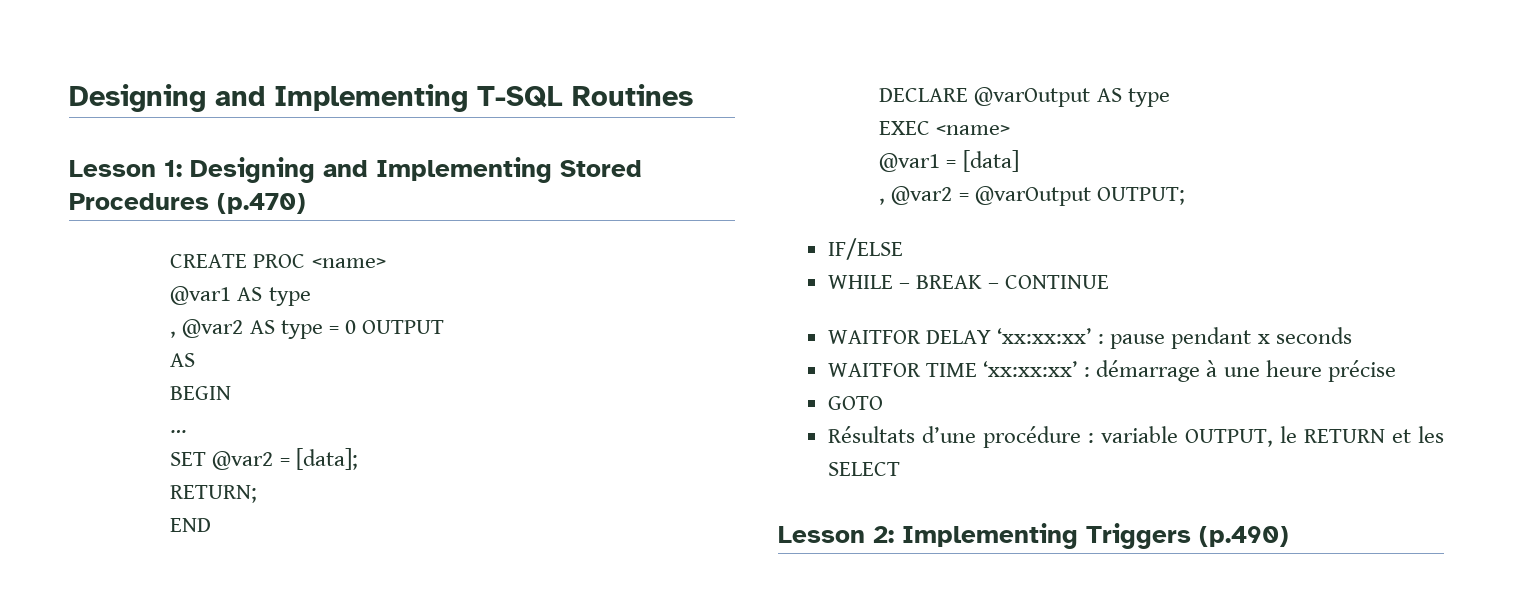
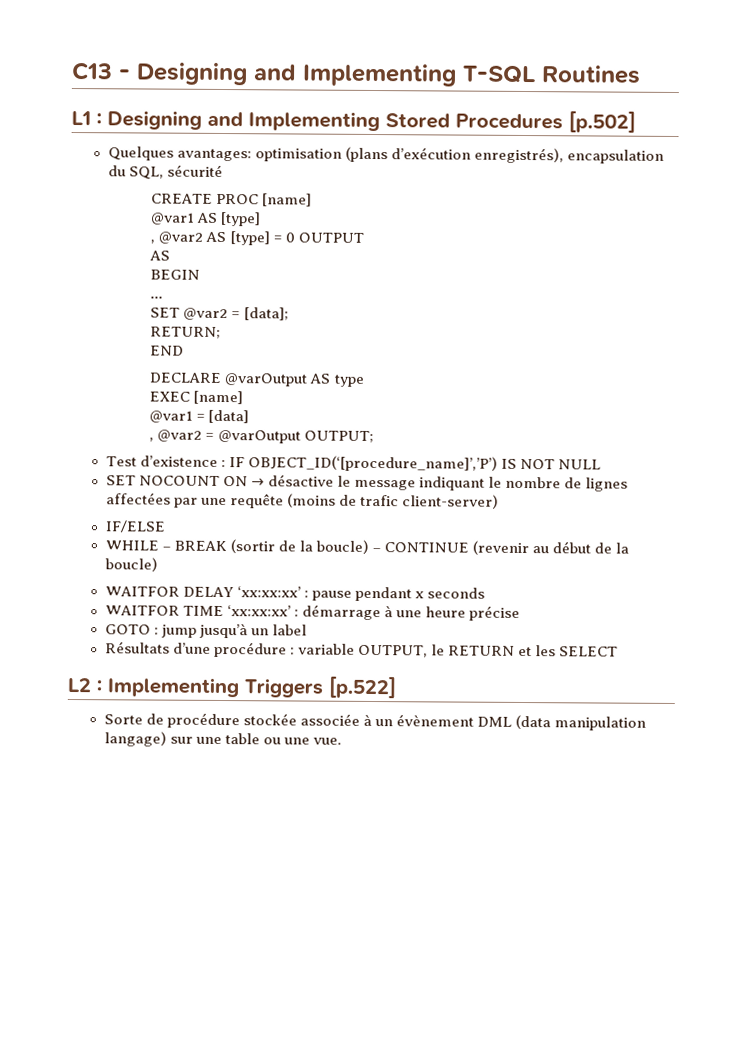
(69, 98) none -> [71,61,131,81] C13 -
[69,160,182,177] Lesson 1: -> [71,110,102,126] L1 :
[217,193,306,214] (p.470) -> [568,110,636,133] [107,146,664,164] [107,164,223,180] [p.502] // Quelques avantages: optimisation (plans d’exécution enregistrés), encapsulation du SQL, sécurité
[311,258,386,268] <name> -> [262,193,313,207] [name]
[268,287,311,306] type -> [220,211,262,227] [type]
[280,320,323,339] type -> [229,231,270,246] [type]
[936,125,1011,135] <name> -> [193,390,244,405] [name]
[828,238,904,260] [828,275,1110,289] IF/ELSE // WHILE – BREAK – CONTINUE -> [105,455,601,472] [105,474,629,492] [105,492,499,509] [104,520,166,533] [104,539,630,556] [104,557,158,572] Test d’existence : IF OBJECT_ID(‘[procedure_name]’,’P’) IS NOT NULL // SET NOCOUNT ON → désactive le message indiquant le nombre de lignes affectées par une requête (moins de trafic client-server) // IF/ELSE // WHILE – BREAK (sortir de la boucle) – CONTINUE (revenir au début de la boucle)
(884, 403) none -> [153,622,307,639] : jump jusqu’à un label
[778,523,1289,549] Lesson 2: Implementing Triggers (p.490) -> [67,675,396,699] [103,712,647,731] [103,731,342,747] L2 : Implementing Triggers [p.522] // Sorte de procédure stockée associée à un évènement DML (data manipulation langage) sur une table ou une vue.

